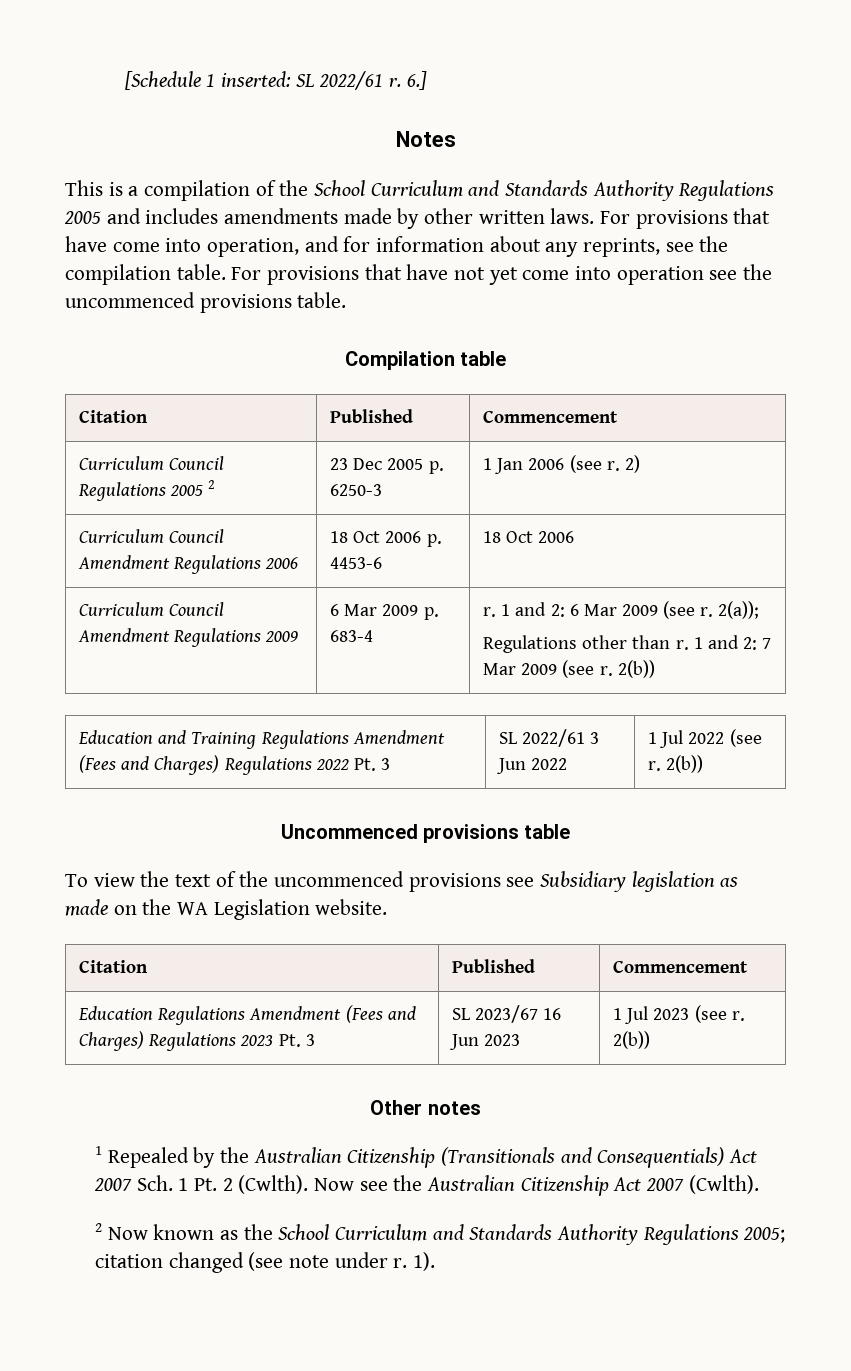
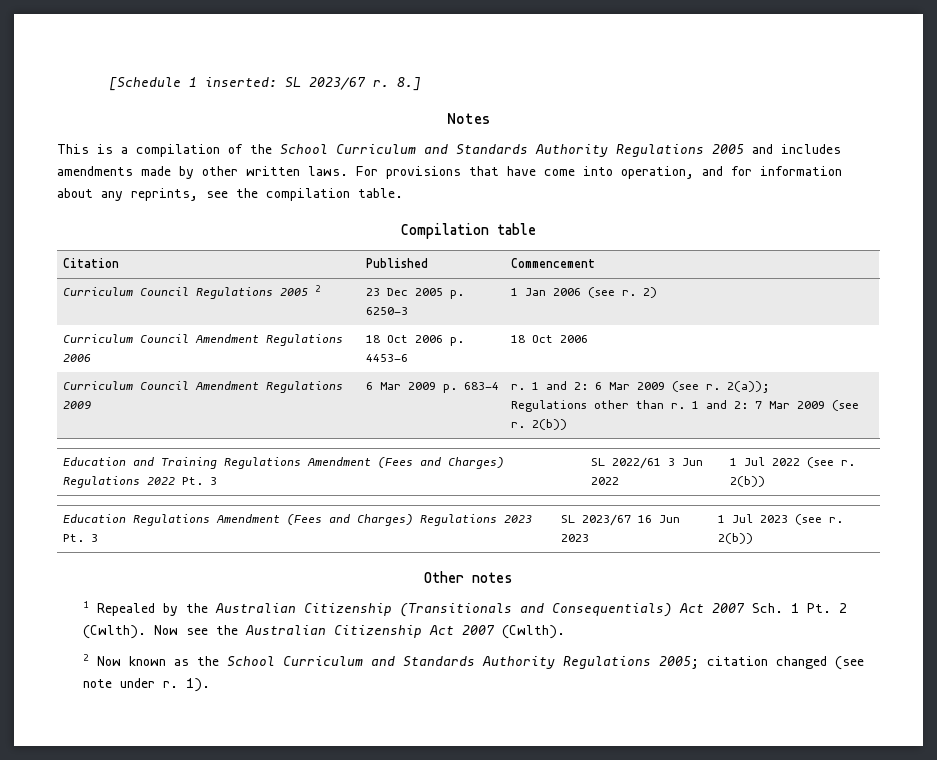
[319,71,427,90] 2022/61 r. 6.] -> [309,77,422,91] 2023/67 r. 8.]
[231,264,773,285] [65,292,347,313] For provisions that have not yet come into operation see the uncommenced provisions table. -> (403, 193) none
[280,824,571,843] [65,871,739,892] [65,899,388,920] [79,960,149,973] [452,959,536,973] [613,960,749,973] // Uncommenced provisions table // To view the text of the uncommenced provisions see Subsidiary legislation as made on the WA Legislation website. // Citation | Published | Commencement -> (766, 481) none

